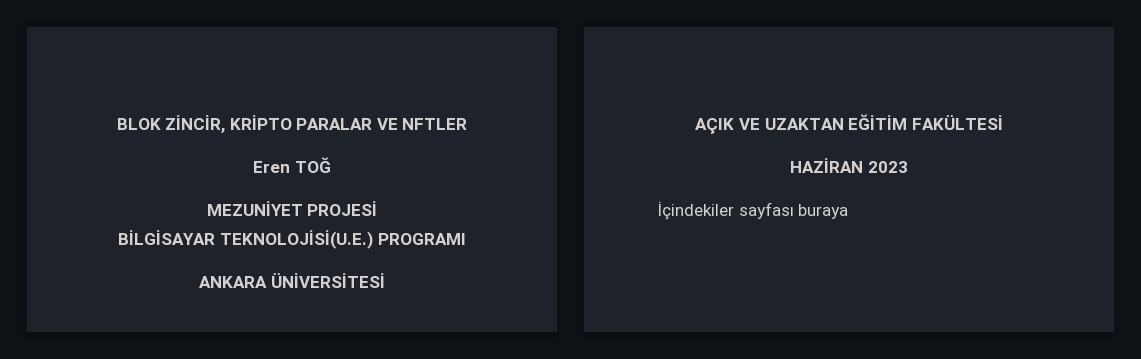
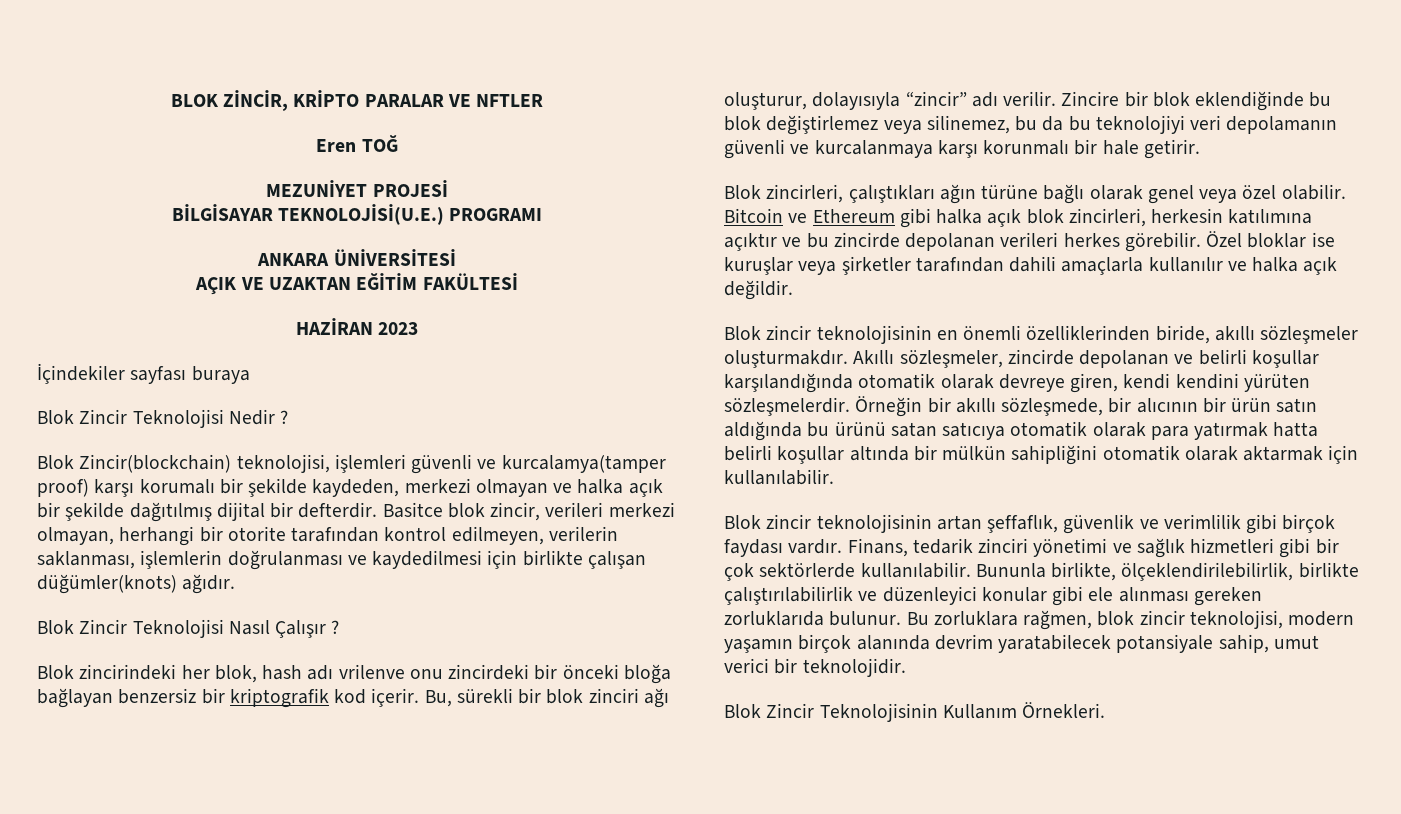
(849, 211) none -> [37,409,289,428] [37,454,666,474] [37,478,663,497] [37,502,675,522] [37,526,618,546] [37,550,646,570] [37,574,236,594] [37,619,340,638] [37,664,671,684] [37,688,669,708] [724,91,1332,111] [724,115,1338,135] [724,139,1200,159] [724,184,1346,204] [724,208,1313,228] [724,231,1335,252] [724,256,1338,275] [724,280,793,300] [724,325,1359,344] [724,349,1319,368] [724,373,1310,393] [724,396,1318,417] [724,421,1319,441] [724,445,1359,465] [724,469,834,485] [724,514,1336,534] [724,538,1339,558] [724,562,1359,581] [724,586,1262,606] [724,610,1355,630] [724,634,1319,653] [724,658,906,677] [724,702,1106,722] // Blok Zincir Teknolojisi Nedir ? // Blok Zincir(blockchain) teknolojisi, işlemleri güvenli ve kurcalamya(tamper proof) karşı korumalı bir şekilde kaydeden, merkezi olmayan ve halka açık bir şekilde dağıtılmış dijital bir defterdir. Basitce blok zincir, verileri merkezi olmayan, herhangi bir otorite tarafından kontrol edilmeyen, verilerin saklanması, işlemlerin doğrulanması ve kaydedilmesi için birlikte çalışan düğümler(knots) ağıdır. // Blok Zincir Teknolojisi Nasıl Çalışır ? // Blok zincirindeki her blok, hash adı vrilenve onu zincirdeki bir önceki bloğa bağlayan benzersiz bir kriptografik kod içerir. Bu, sürekli bir blok zinciri ağı oluşturur, dolayısıyla “zincir” adı verilir. Zincire bir blok eklendiğinde bu blok değiştirlemez veya silinemez, bu da bu teknolojiyi veri depolamanın güvenli ve kurcalanmaya karşı korunmalı bir hale getirir. // Blok zincirleri, çalıştıkları ağın türüne bağlı olarak genel veya özel olabilir. Bitcoin ve Ethereum gibi halka açık blok zincirleri, herkesin katılımına açıktır ve bu zincirde depolanan verileri herkes görebilir. Özel bloklar ise kuruşlar veya şirketler tarafından dahili amaçlarla kullanılır ve halka açık değildir. // Blok zincir teknolojisinin en önemli özelliklerinden biride, akıllı sözleşmeler oluşturmakdır. Akıllı sözleşmeler, zincirde depolanan ve belirli koşullar karşılandığında otomatik olarak devreye giren, kendi kendini yürüten sözleşmelerdir. Örneğin bir akıllı sözleşmede, bir alıcının bir ürün satın aldığında bu ürünü satan satıcıya otomatik olarak para yatırmak hatta belirli koşullar altında bir mülkün sahipliğini otomatik olarak aktarmak için kullanılabilir. // Blok zincir teknolojisinin artan şeffaflık, güvenlik ve verimlilik gibi birçok faydası vardır. Finans, tedarik zinciri yönetimi ve sağlık hizmetleri gibi bir çok sektörlerde kullanılabilir. Bununla birlikte, ölçeklendirilebilirlik, birlikte çalıştırılabilirlik ve düzenleyici konular gibi ele alınması gereken zorluklarıda bulunur. Bu zorluklara rağmen, blok zincir teknolojisi, modern yaşamın birçok alanında devrim yaratabilecek potansiyale sahip, umut verici bir teknolojidir. // Blok Zincir Teknolojisinin Kullanım Örnekleri.

